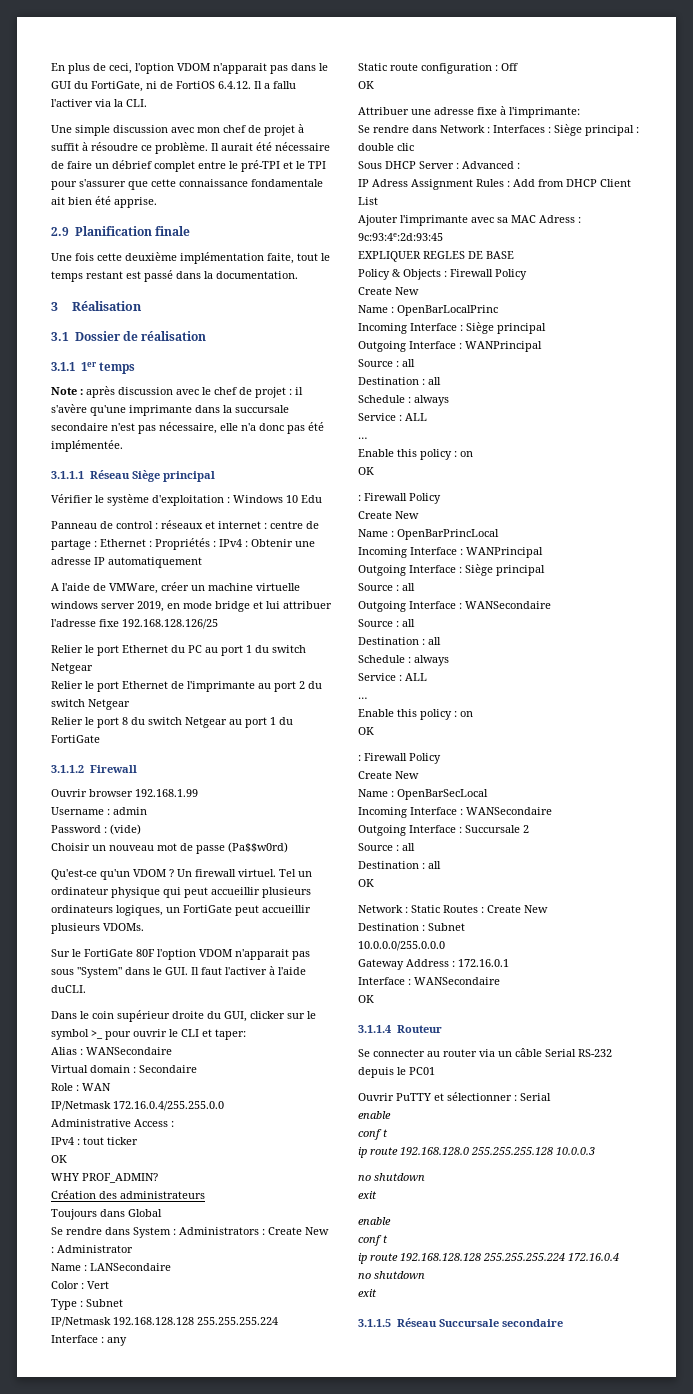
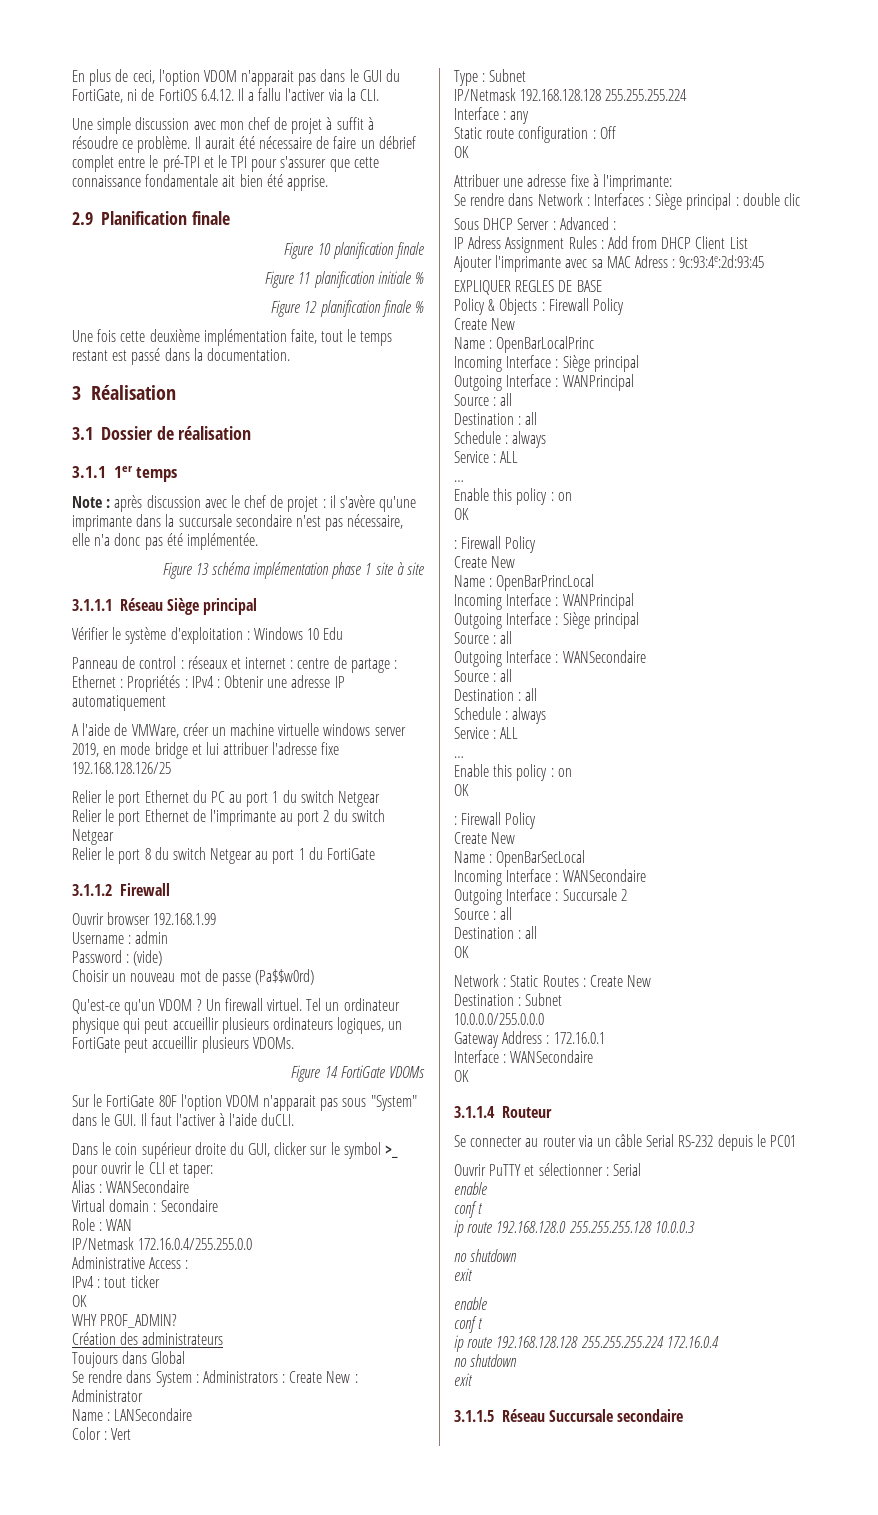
(190, 231) none -> [284,242,424,259] [265,271,424,288] [271,300,424,317] // Figure 10 planification finale // Figure 11 planification initiale % // Figure 12 planification finale %
(123, 446) none -> [162,562,424,579] // Figure 13 schéma implémentation phase 1 site à site
(144, 927) none -> [291,1065,425,1082] // Figure 14 FortiGate VDOMs

